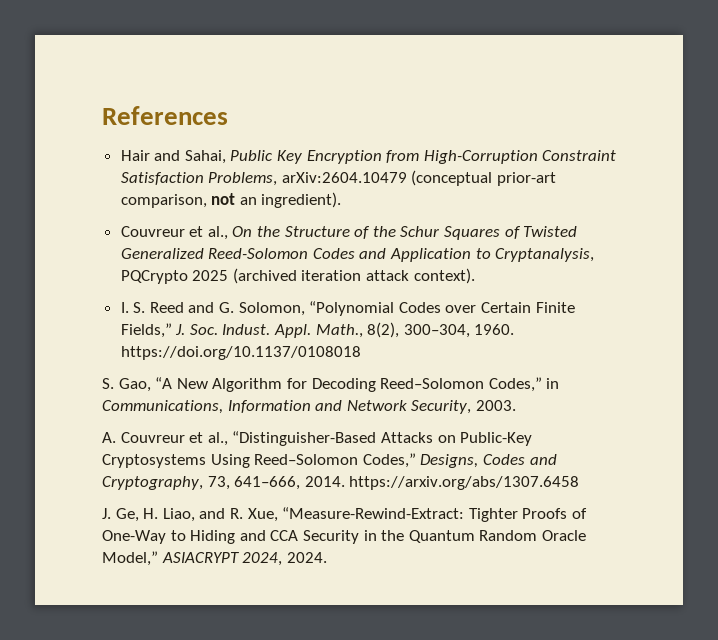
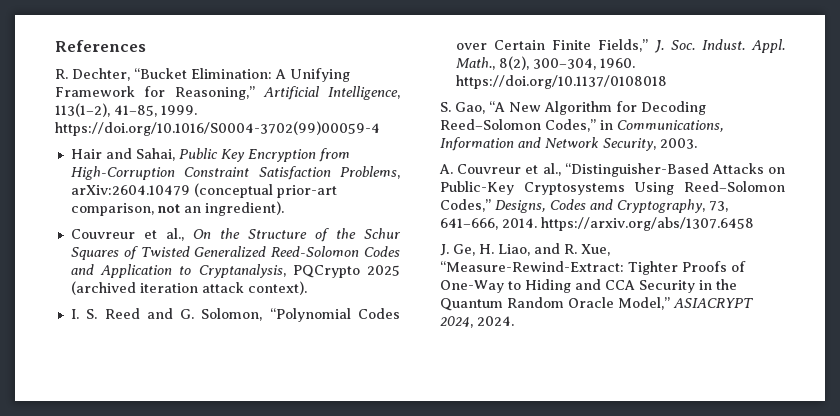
(228, 115) none -> [55,68,350,82] [55,86,400,100] [55,103,197,117] [55,121,380,136] // R. Dechter, “Bucket Elimination: A Unifying Framework for Reasoning,” Artificial Intelligence, 113(1–2), 41–85, 1999. https://doi.org/10.1016/S0004-3702(99)00059-4

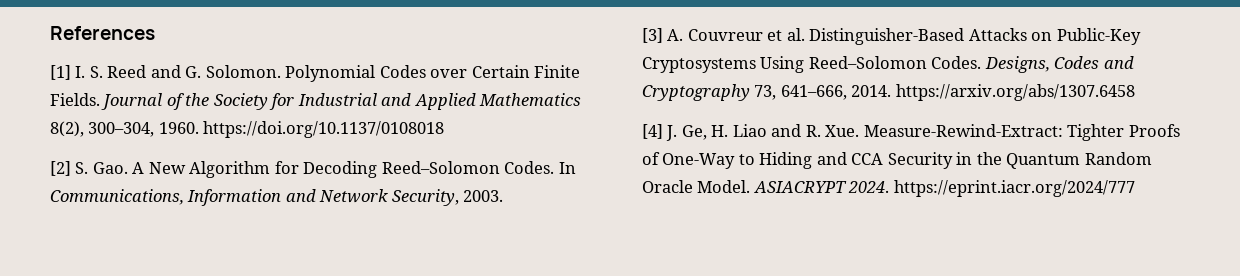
[55,68,350,82] [55,86,400,100] [55,103,197,117] [55,121,380,136] [70,148,350,162] [70,166,400,180] [70,183,337,198] [70,201,284,216] [70,228,402,242] [70,246,400,260] [70,264,400,278] [70,281,307,295] R. Dechter, “Bucket Elimination: A Unifying Framework for Reasoning,” Artificial Intelligence, 113(1–2), 41–85, 1999. https://doi.org/10.1016/S0004-3702(99)00059-4 // Hair and Sahai, Public Key Encryption from High-Corruption Constraint Satisfaction Problems, arXiv:2604.10479 (conceptual prior-art comparison, not an ingredient). // Couvreur et al., On the Structure of the Schur Squares of Twisted Generalized Reed-Solomon Codes and Application to Cryptanalysis, PQCrypto 2025 (archived iteration attack context). // -> [50,65,71,80] [1]
[201,308,351,322] Solomon, “Polynomial -> [205,65,376,82] Solomon. Polynomial
[597,39,785,53] [455,57,495,70] Fields,” J. Soc. Indust. Appl. Math., -> [50,93,582,110] Fields. Journal of the Society for Industrial and Applied Mathematics
[440,101,505,114] S. Gao, “A -> [50,161,145,176] [2] S. Gao. A
[545,119,613,132] Codes,” in -> [504,161,576,174] Codes. In
(697, 143) none -> [642,28,663,43] [3]
[542,163,709,177] al., “Distinguisher-Based -> [786,28,965,45] al. Distinguisher-Based
[440,199,491,212] Codes,” -> [931,56,982,69] Codes.
[617,199,705,213] Cryptography, -> [642,84,750,101] Cryptography
(754, 224) none -> [642,124,663,139] [4]
[498,244,530,256] Liao, -> [732,124,767,137] Liao
[581,244,610,256] [440,261,624,272] Xue, “Measure-Rewind-Extract: -> [825,124,1063,137] Xue. Measure-Rewind-Extract:
[618,297,753,310] [440,316,514,328] Model,” ASIACRYPT 2024, 2024. -> [697,180,1135,197] Model. ASIACRYPT 2024. https://eprint.iacr.org/2024/777

